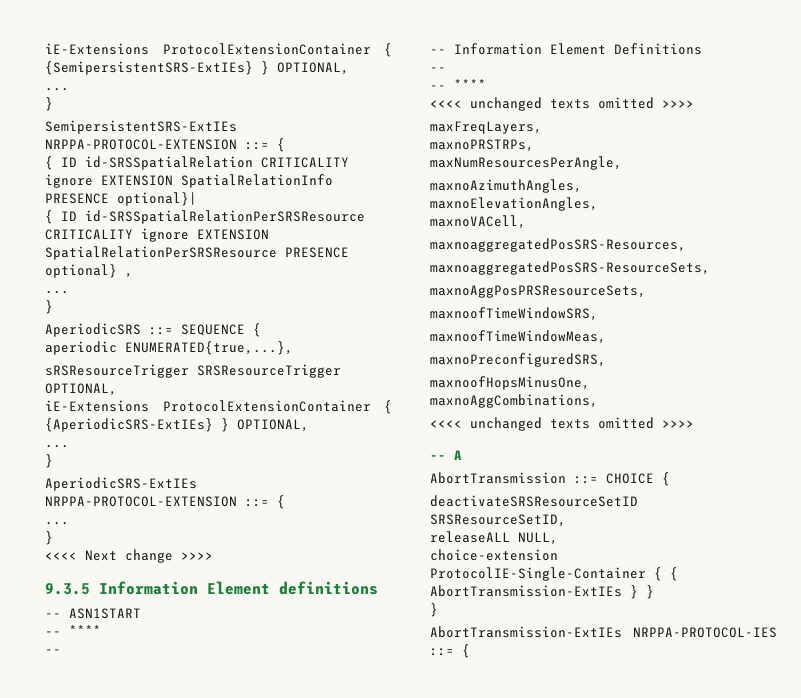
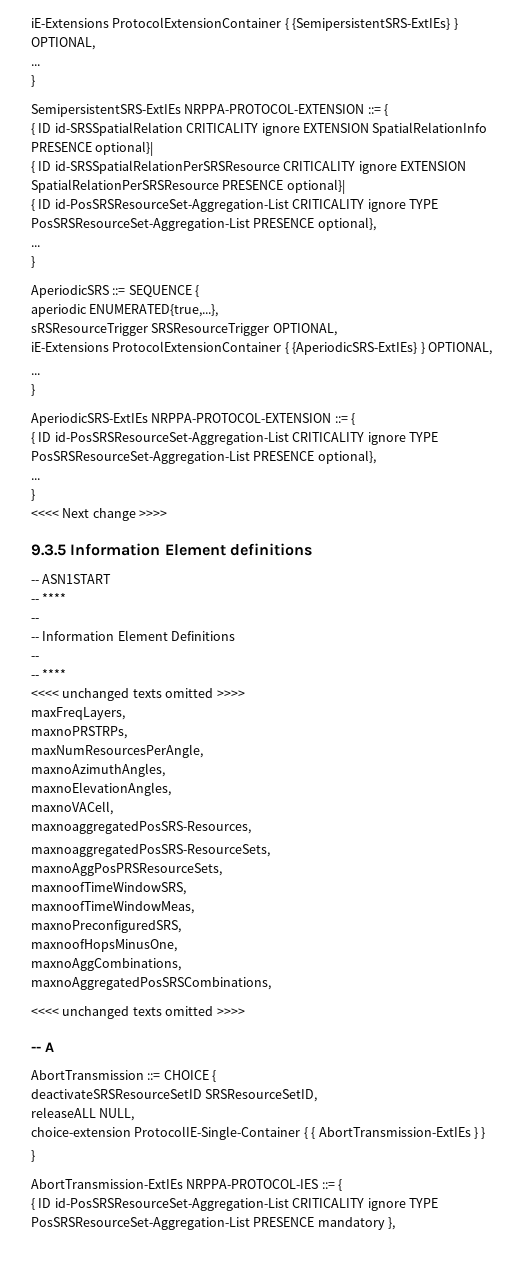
[45,264,133,278] optional} , -> [286,179,345,194] [31,199,438,212] [31,217,376,231] optional}| // { ID id-PosSRSResourceSet-Aggregation-List CRITICALITY ignore TYPE PosSRSResourceSet-Aggregation-List PRESENCE optional},
(285, 502) none -> [31,432,438,445] [31,450,376,464] // { ID id-PosSRSResourceSet-Aggregation-List CRITICALITY ignore TYPE PosSRSResourceSet-Aggregation-List PRESENCE optional},
(598, 401) none -> [31,977,271,990] // maxnoAggregatedPosSRSCombinations,
(470, 651) none -> [31,1198,438,1211] [31,1217,396,1230] // { ID id-PosSRSResourceSet-Aggregation-List CRITICALITY ignore TYPE PosSRSResourceSet-Aggregation-List PRESENCE mandatory },

